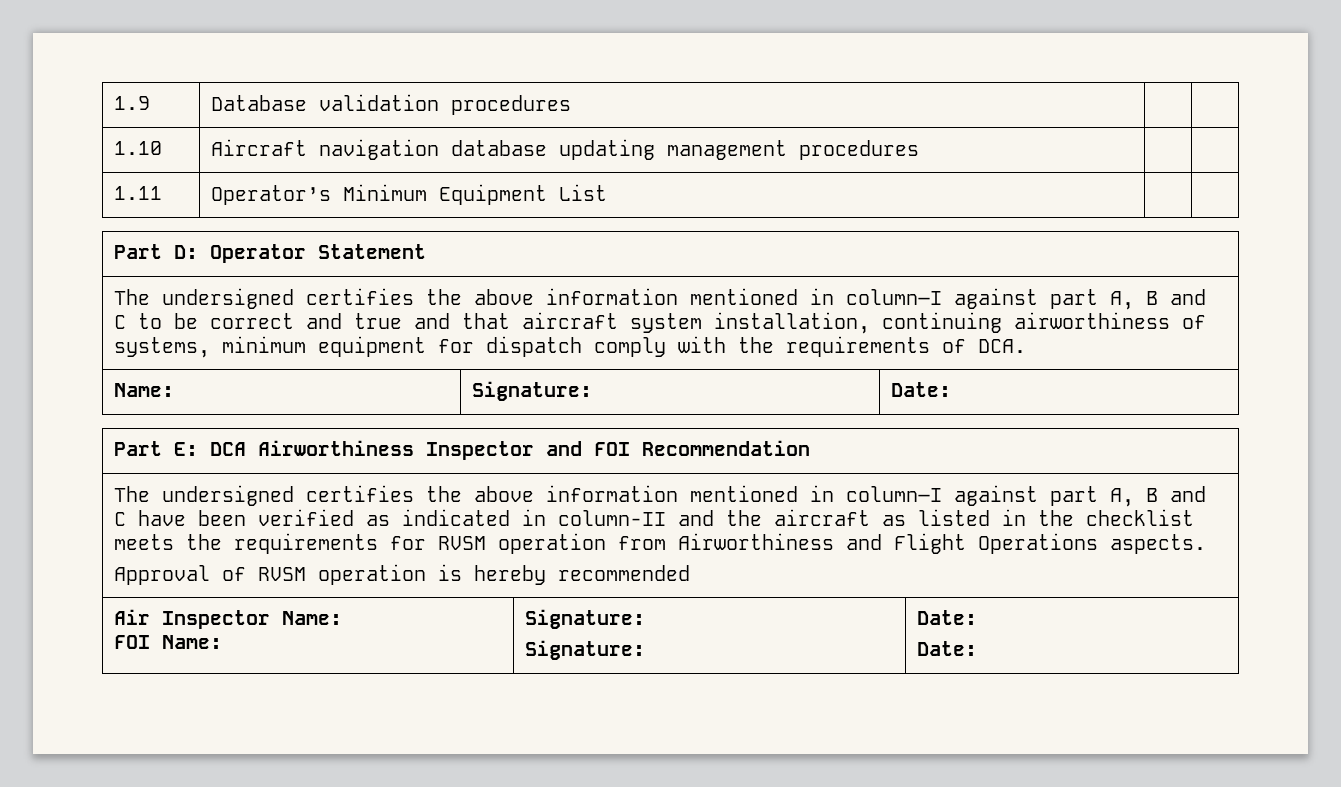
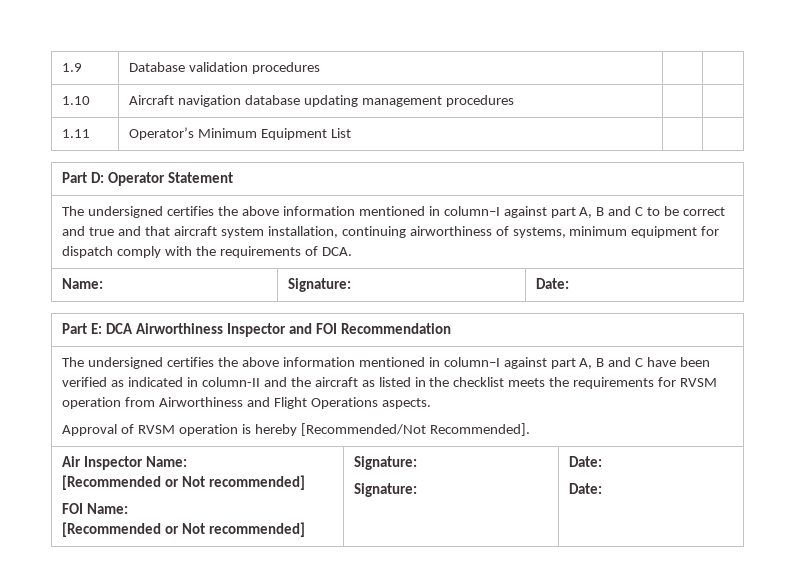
[558,565,691,581] recommended -> [300,423,530,436] [Recommended/Not Recommended].
[114,635,223,649] FOI Name: -> [62,475,306,490] [62,503,129,514] [62,522,306,537] [Recommended or Not recommended] // FOI Name: // [Recommended or Not recommended]

